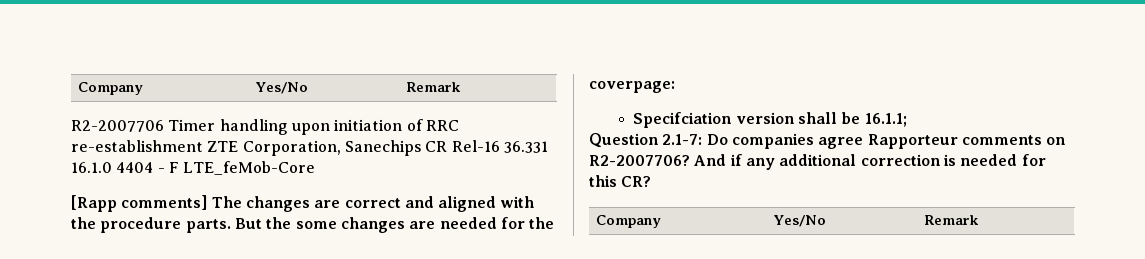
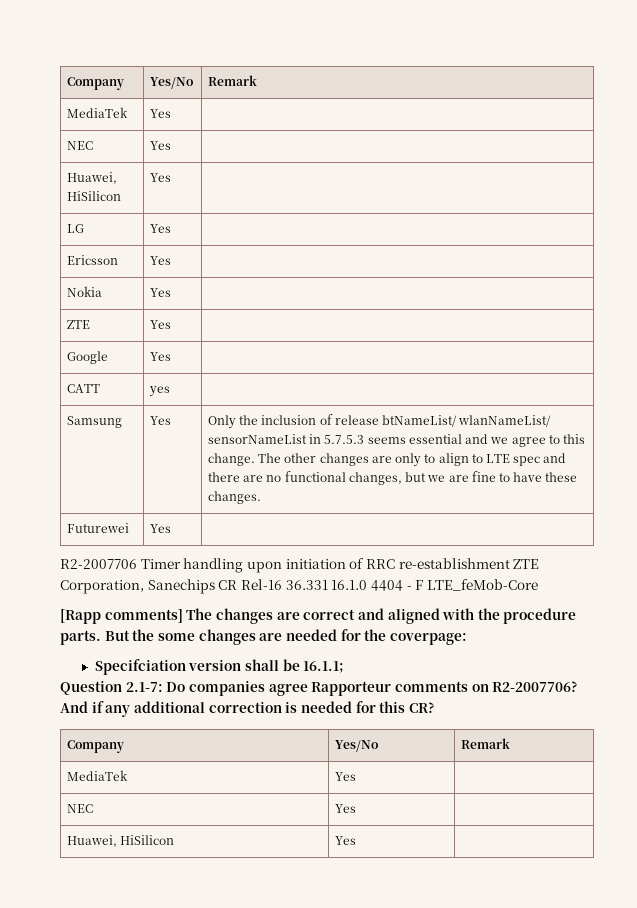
[78,82,144,95] [256,82,309,94] [406,82,462,92] Company | Yes/No | Remark -> [66,77,124,90] [149,77,193,89] [207,75,257,86] [66,107,128,118] [149,109,171,118] [66,141,93,150] [149,141,171,150] [66,172,117,184] [66,191,121,201] [149,173,171,182] [66,224,84,233] [149,224,171,233] [66,255,118,265] [149,256,171,265] [66,286,102,297] [149,288,171,297] [66,320,90,329] [149,320,171,329] [66,351,108,364] [149,352,171,361] [66,384,100,393] [148,386,170,397] [66,416,122,428] [149,416,171,425] [207,414,552,429] [207,434,586,447] [207,453,567,467] [207,471,578,485] [207,491,261,504] [66,523,129,533] [149,524,171,533] Company | Yes/No | Remark // MediaTek | Yes | // NEC | Yes | // Huawei, HiSilicon | Yes | // LG | Yes | // Ericsson | Yes | // Nokia | Yes | // ZTE | Yes | // Google | Yes | // CATT | yes | // Samsung | Yes | Only the inclusion of release btNameList/ wlanNameList/ sensorNameList in 5.7.5.3 seems essential and we agree to this change. The other changes are only to align to LTE spec and there are no functional changes, but we are fine to have these changes. // Futurewei | Yes |
(980, 220) none -> [66,770,128,781] [334,772,356,781] [66,804,93,813] [334,804,356,813] [66,835,175,847] [334,836,356,845] // MediaTek | Yes | // NEC | Yes | // Huawei, HiSilicon | Yes |

